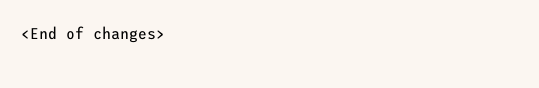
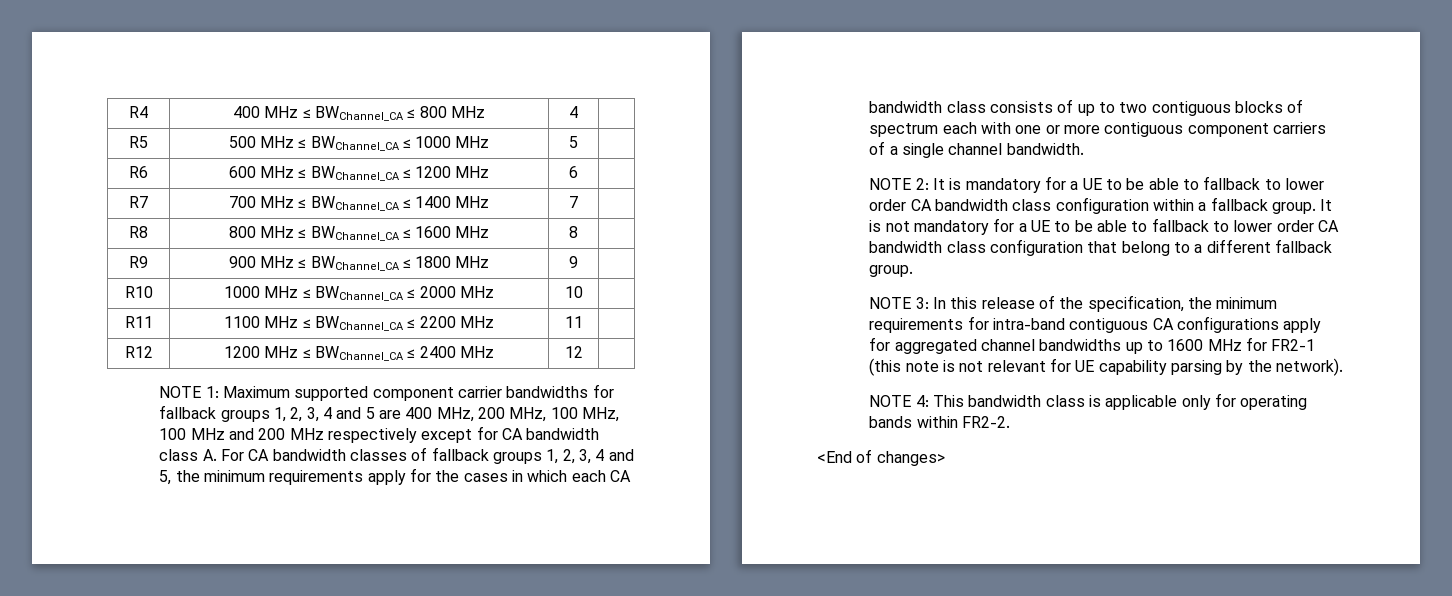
(21, 33) none -> [129,106,148,118] [233,106,485,121] [569,106,578,118] [129,136,148,148] [228,136,490,151] [569,136,578,148] [129,166,148,178] [228,166,490,181] [569,166,578,178] [129,196,148,208] [228,196,490,211] [569,196,578,208] [129,226,148,238] [228,226,490,241] [569,226,578,238] [129,256,148,268] [228,256,490,271] [569,256,578,268] [124,286,153,298] [224,286,494,301] [564,286,583,298] [124,316,153,328] [224,316,494,331] [564,316,583,328] [124,346,153,358] [224,346,494,361] [564,346,583,358] [159,384,614,401] [159,405,619,422] [159,426,600,443] [159,447,634,464] [159,468,631,485] [869,99,1304,116] [869,122,1326,137] [869,141,1084,158] [869,176,1324,193] [869,197,1333,214] [869,218,1339,235] [869,239,1332,256] [869,265,914,277] [869,295,1278,312] [869,316,1322,333] [869,337,1316,354] [869,358,1343,376] [869,393,1308,410] [869,416,1011,428] R4 | 400 MHz ≤ BWChannel_CA ≤ 800 MHz | 4 | // R5 | 500 MHz ≤ BWChannel_CA ≤ 1000 MHz | 5 | // R6 | 600 MHz ≤ BWChannel_CA ≤ 1200 MHz | 6 | // R7 | 700 MHz ≤ BWChannel_CA ≤ 1400 MHz | 7 | // R8 | 800 MHz ≤ BWChannel_CA ≤ 1600 MHz | 8 | // R9 | 900 MHz ≤ BWChannel_CA ≤ 1800 MHz | 9 | // R10 | 1000 MHz ≤ BWChannel_CA ≤ 2000 MHz | 10 | // R11 | 1100 MHz ≤ BWChannel_CA ≤ 2200 MHz | 11 | // R12 | 1200 MHz ≤ BWChannel_CA ≤ 2400 MHz | 12 | // NOTE 1: Maximum supported component carrier bandwidths for fallback groups 1, 2, 3, 4 and 5 are 400 MHz, 200 MHz, 100 MHz, 100 MHz and 200 MHz respectively except for CA bandwidth class A. For CA bandwidth classes of fallback groups 1, 2, 3, 4 and 5, the minimum requirements apply for the cases in which each CA bandwidth class consists of up to two contiguous blocks of spectrum each with one or more contiguous component carriers of a single channel bandwidth. // NOTE 2: It is mandatory for a UE to be able to fallback to lower order CA bandwidth class configuration within a fallback group. It is not mandatory for a UE to be able to fallback to lower order CA bandwidth class configuration that belong to a different fallback group. // NOTE 3: In this release of the specification, the minimum requirements for intra-band contiguous CA configurations apply for aggregated channel bandwidths up to 1600 MHz for FR2-1 (this note is not relevant for UE capability parsing by the network). // NOTE 4: This bandwidth class is applicable only for operating bands within FR2-2. //

